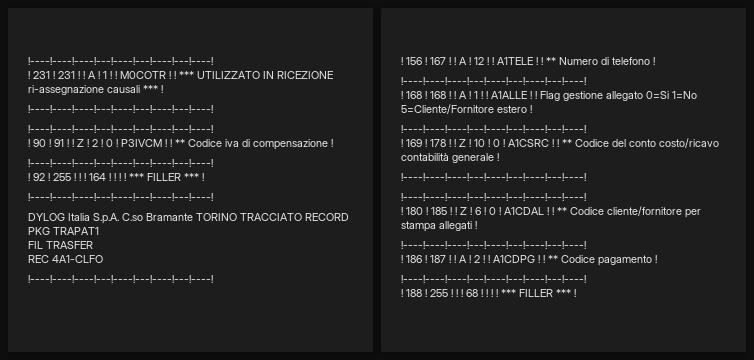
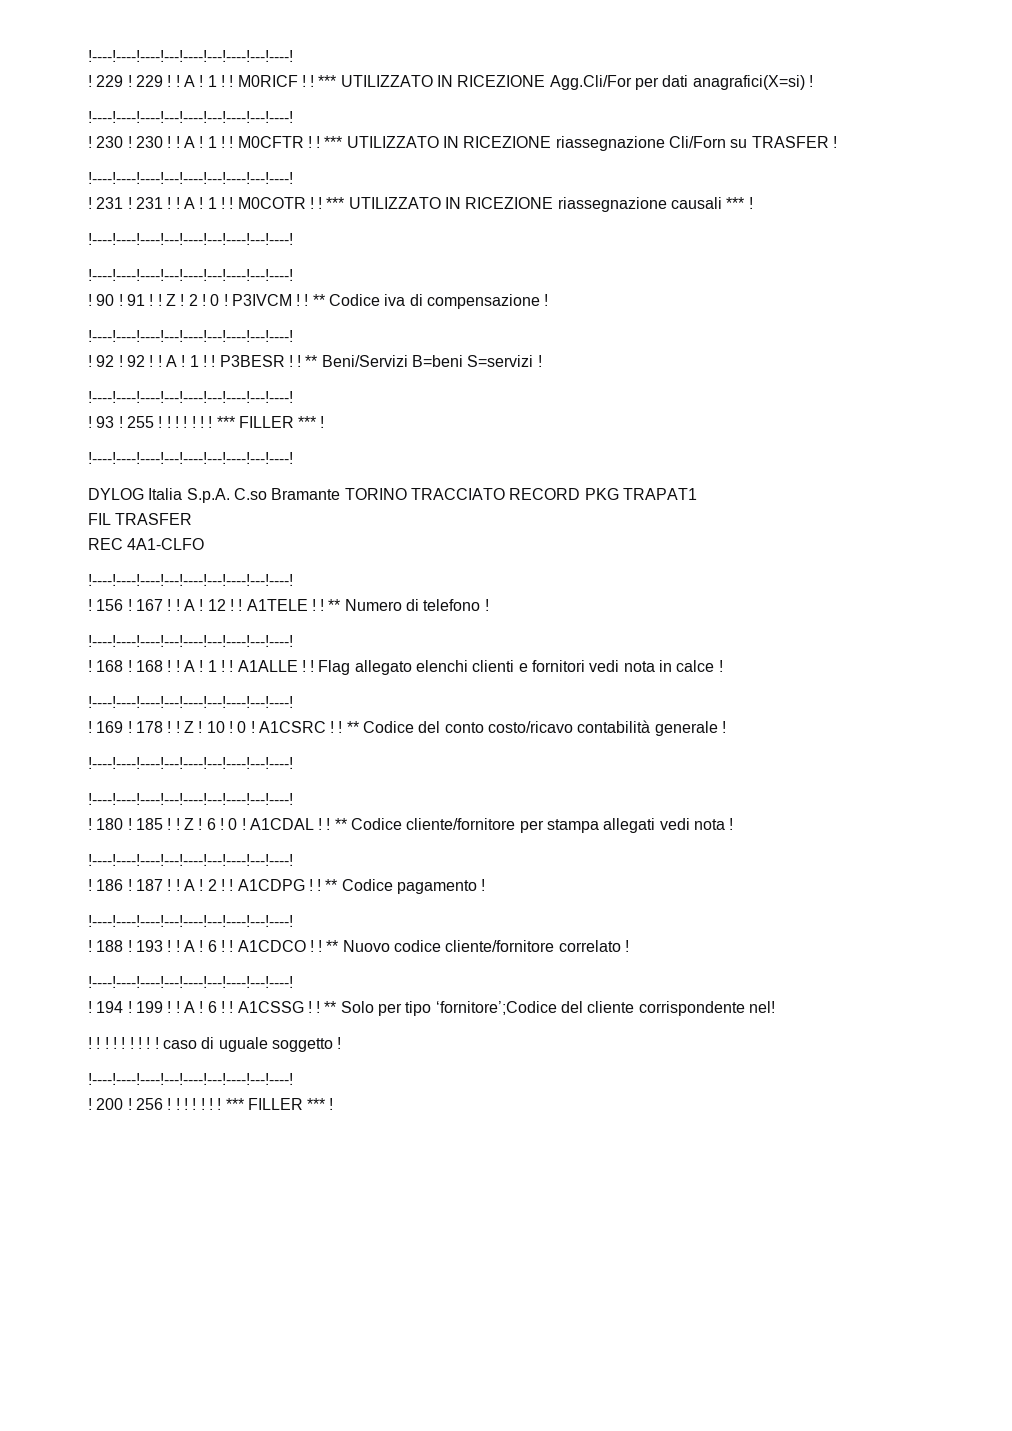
[28,57,213,65] !----!----!----!---!----!---!----!---!----! -> [88,50,293,62] [88,75,814,90] [88,111,293,123] [88,136,838,151] [88,172,293,184] !----!----!----!---!----!---!----!---!----! // ! 229 ! 229 ! ! A ! 1 ! ! M0RICF ! ! *** UTILIZZATO IN RICEZIONE Agg.Cli/For per dati anagrafici(X=si) ! // !----!----!----!---!----!---!----!---!----! // ! 230 ! 230 ! ! A ! 1 ! ! M0CFTR ! ! *** UTILIZZATO IN RICEZIONE riassegnazione Cli/Forn su TRASFER ! // !----!----!----!---!----!---!----!---!----!
[28,85,104,95] ri-assegnazione -> [557,197,667,212] riassegnazione
[53,173,106,181] 255 ! ! ! 164 -> [126,355,542,367] [88,391,293,403] [88,416,179,428] 92 ! ! A ! 1 ! ! P3BESR ! ! ** Beni/Servizi B=beni S=servizi ! // !----!----!----!---!----!---!----!---!----! // ! 93 ! 255 ! ! !
[563,91,697,101] [401,104,527,114] gestione allegato 0=Si 1=No 5=Cliente/Fornitore estero -> [354,660,715,675] allegato elenchi clienti e fornitori vedi nota in calce
(472, 226) none -> [659,818,726,830] vedi nota
[430,289,478,297] 255 ! ! ! 68 -> [135,940,630,952] [88,976,293,988] [88,1001,776,1016] [88,1037,342,1052] [88,1073,293,1085] [88,1098,188,1110] 193 ! ! A ! 6 ! ! A1CDCO ! ! ** Nuovo codice cliente/fornitore correlato ! // !----!----!----!---!----!---!----!---!----! // ! 194 ! 199 ! ! A ! 6 ! ! A1CSSG ! ! ** Solo per tipo ‘fornitore’;Codice del cliente corrispondente nel! // ! ! ! ! ! ! ! ! ! caso di uguale soggetto ! // !----!----!----!---!----!---!----!---!----! // ! 200 ! 256 ! ! !

